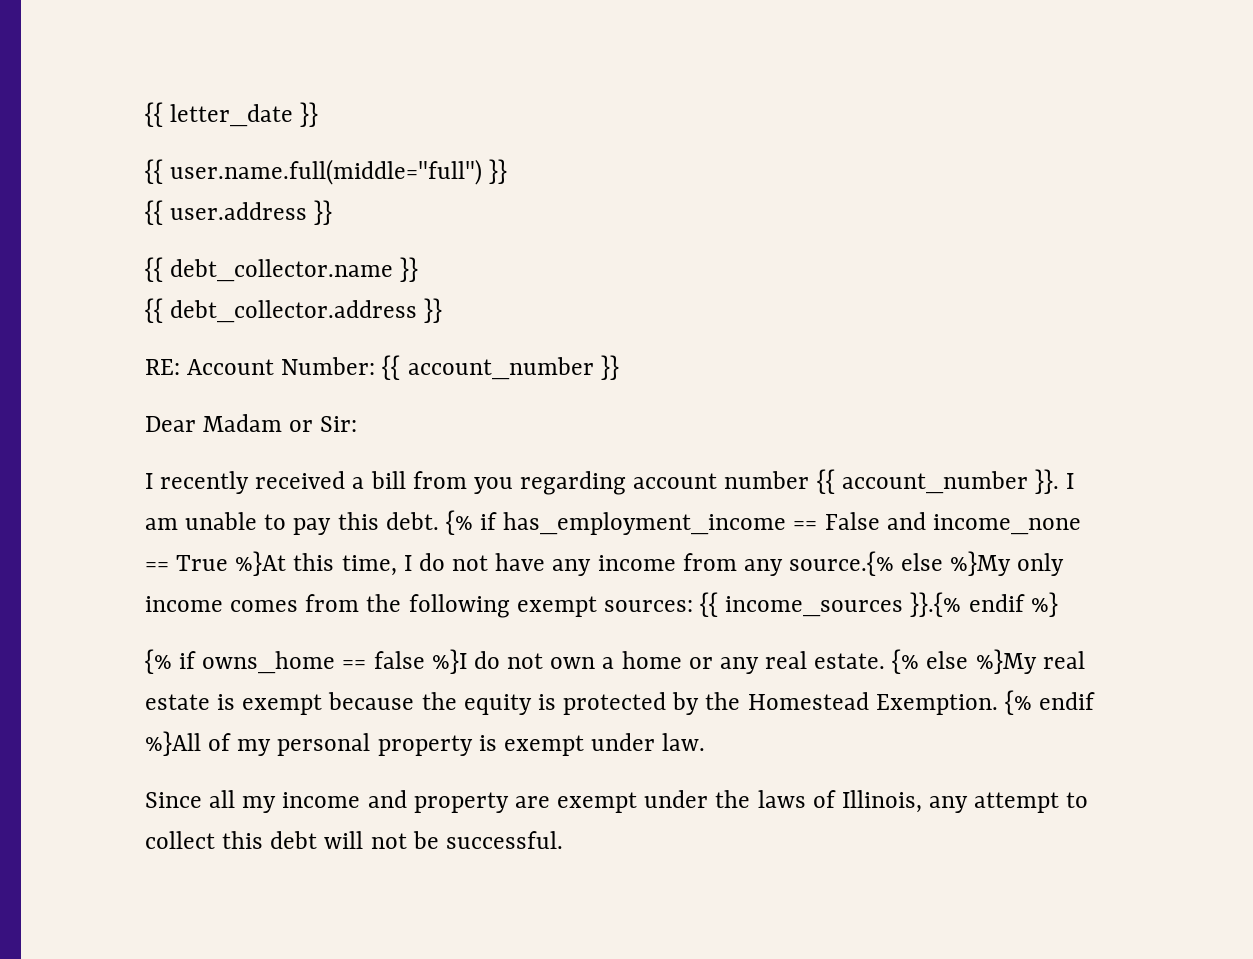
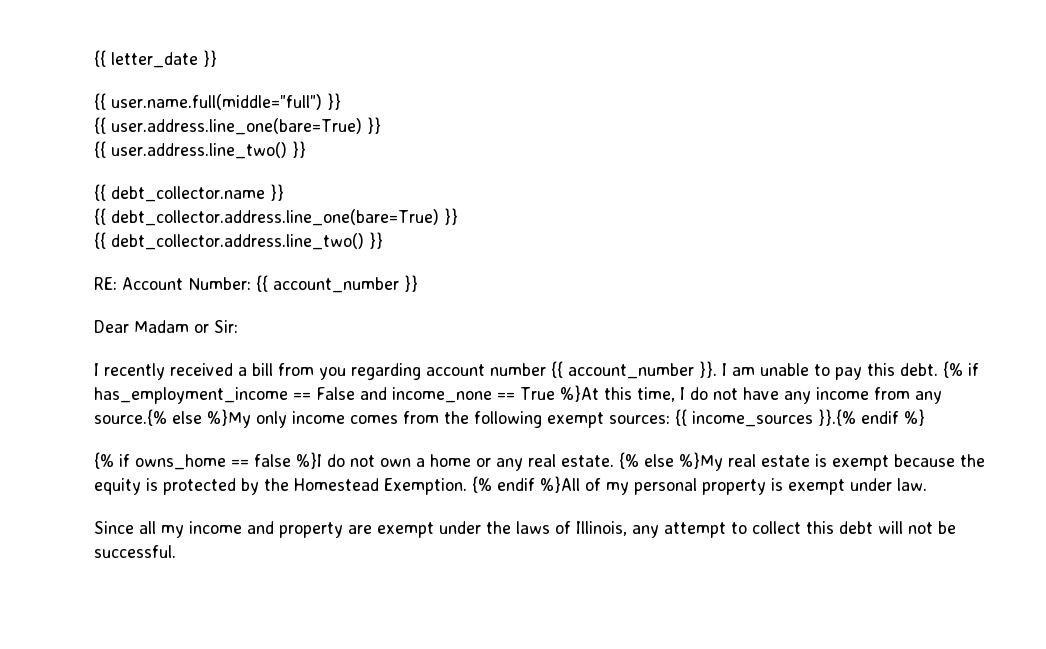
[170,202,308,220] user.address -> [111,117,381,135] [94,141,287,159] user.address.line_one(bare=True) }} // {{ user.address.line_two()
[170,300,418,323] debt_collector.address -> [111,208,458,226] [94,232,364,250] debt_collector.address.line_one(bare=True) }} // {{ debt_collector.address.line_two()

